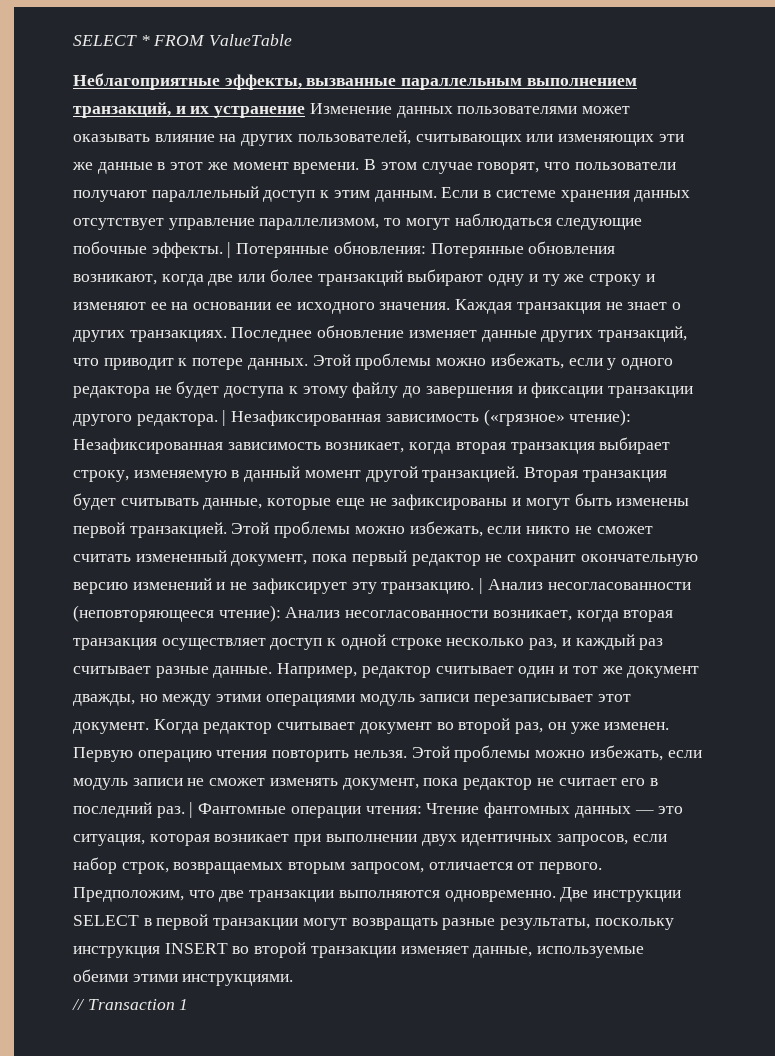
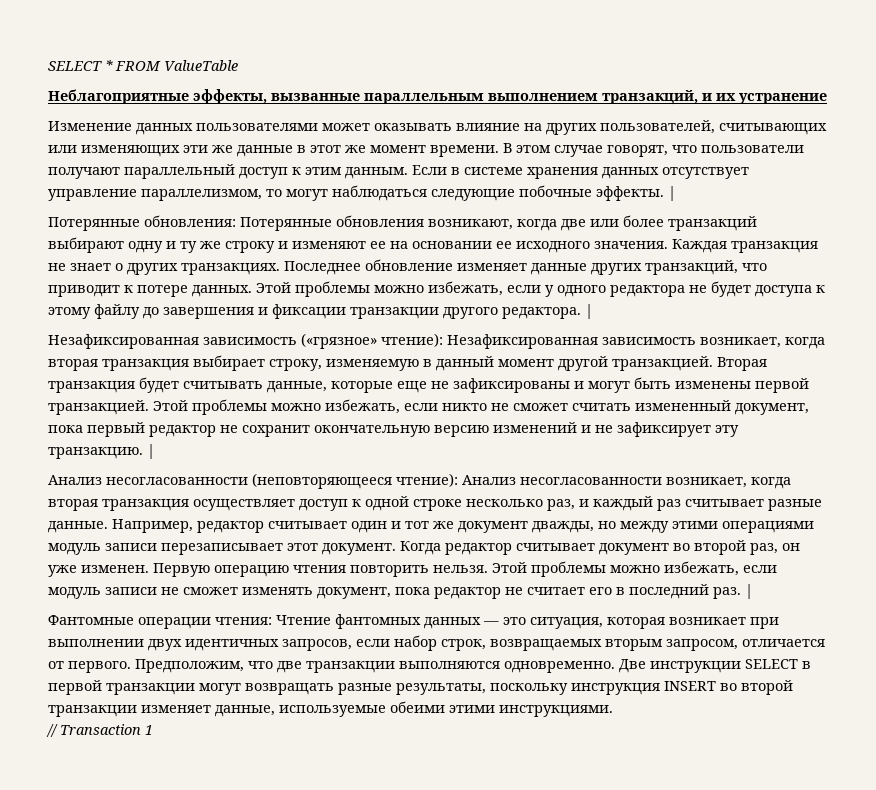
(306, 112) none -> (827, 98) //
(232, 250) none -> (676, 193) //
(227, 418) none -> (593, 311) //
(484, 586) none -> (155, 451) //
(194, 810) none -> (753, 591) //

